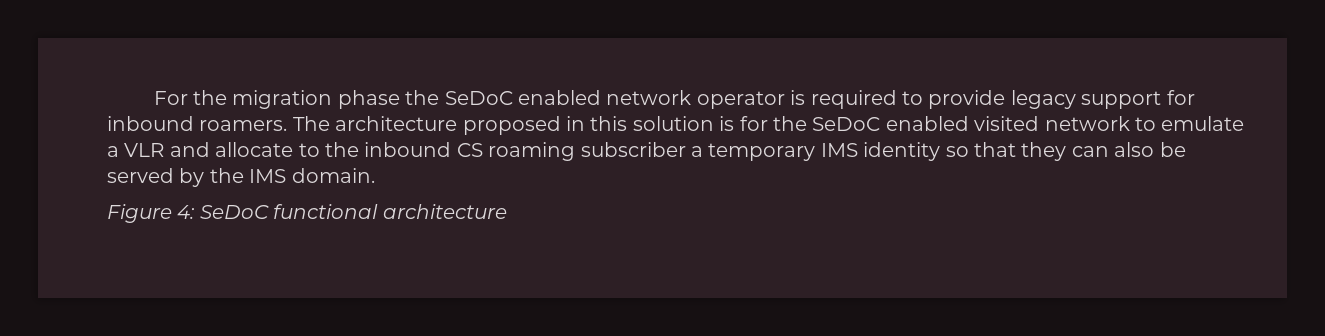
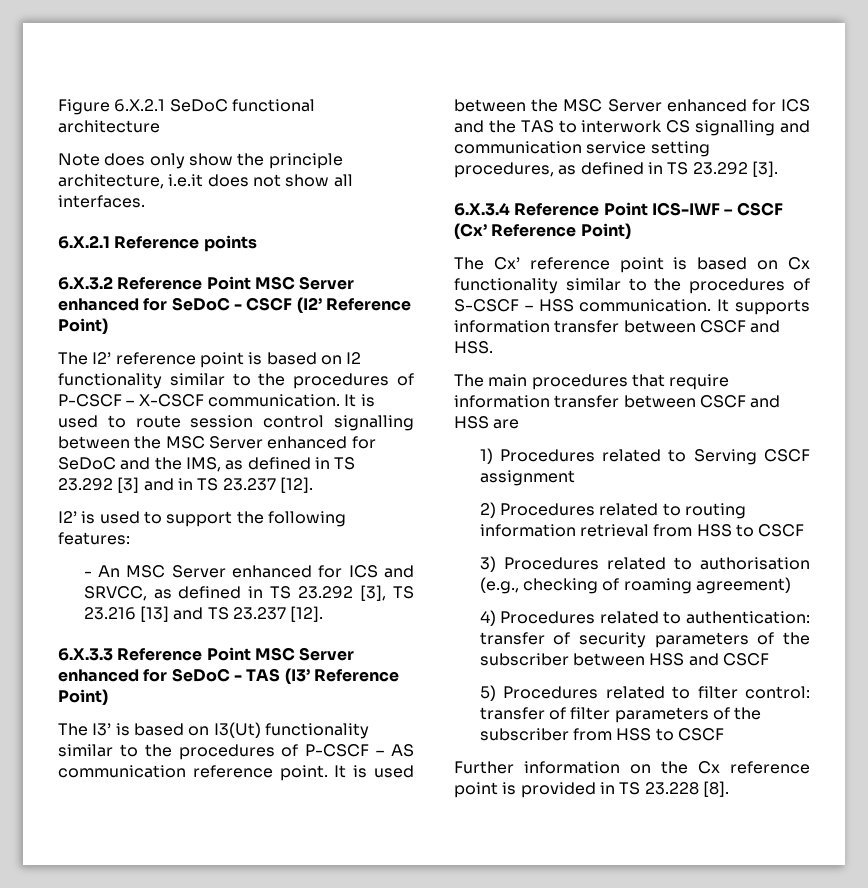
[153,90,1195,109] [107,116,1245,135] [107,142,1186,161] [107,168,375,187] [107,204,507,223] For the migration phase the SeDoC enabled network operator is required to provide legacy support for inbound roamers. The architecture proposed in this solution is for the SeDoC enabled visited network to emulate a VLR and allocate to the inbound CS roaming subscriber a temporary IMS identity so that they can also be served by the IMS domain. // Figure 4: SeDoC functional architecture -> [58,99,315,115] [58,120,160,133] [58,153,343,169] [58,174,353,189] [58,195,145,208] [58,235,257,252] [58,276,355,290] [58,297,411,313] [58,318,108,334] [58,352,362,368] [58,373,414,389] [58,394,375,407] [58,415,415,431] [58,436,376,449] [58,457,356,472] [58,477,313,493] [58,511,346,527] [58,532,130,545] [83,565,414,578] [83,585,414,601] [83,606,324,622] [58,647,355,661] [58,668,399,684] [58,689,108,705] [58,722,369,739] [58,744,414,760] [58,765,414,781] [454,99,810,112] [454,120,810,136] [454,141,710,157] [454,161,778,178] [454,202,783,216] [454,223,631,239] [454,257,810,273] [454,278,810,294] [454,299,810,315] [454,320,781,333] [454,341,493,354] [454,374,730,390] [454,395,781,408] [454,416,520,429] [479,448,810,465] [479,470,575,486] [479,502,746,519] [479,524,805,537] [479,556,810,572] [479,577,791,594] [479,610,810,626] [479,632,810,648] [479,653,769,666] [479,685,810,701] [479,707,762,723] [479,728,724,741] [454,761,810,774] [454,781,729,798] Figure 6.X.2.1 SeDoC functional architecture // Note does only show the principle architecture, i.e.it does not show all interfaces. // 6.X.2.1 Reference points // 6.X.3.2 Reference Point MSC Server enhanced for SeDoC - CSCF (I2’ Reference Point) // The I2’ reference point is based on I2 functionality similar to the procedures of P-CSCF – X-CSCF communication. It is used to route session control signalling between the MSC Server enhanced for SeDoC and the IMS, as defined in TS 23.292 [3] and in TS 23.237 [12]. // I2’ is used to support the following features: // - An MSC Server enhanced for ICS and SRVCC, as defined in TS 23.292 [3], TS 23.216 [13] and TS 23.237 [12]. // 6.X.3.3 Reference Point MSC Server enhanced for SeDoC - TAS (I3’ Reference Point) // The I3’ is based on I3(Ut) functionality similar to the procedures of P-CSCF – AS communication reference point. It is used between the MSC Server enhanced for ICS and the TAS to interwork CS signalling and communication service setting procedures, as defined in TS 23.292 [3]. // 6.X.3.4 Reference Point ICS-IWF – CSCF (Cx’ Reference Point) // The Cx’ reference point is based on Cx functionality similar to the procedures of S-CSCF – HSS communication. It supports information transfer between CSCF and HSS. // The main procedures that require information transfer between CSCF and HSS are // 1) Procedures related to Serving CSCF assignment // 2) Procedures related to routing information retrieval from HSS to CSCF // 3) Procedures related to authorisation (e.g., checking of roaming agreement) // 4) Procedures related to authentication: transfer of security parameters of the subscriber between HSS and CSCF // 5) Procedures related to filter control: transfer of filter parameters of the subscriber from HSS to CSCF // Further information on the Cx reference point is provided in TS 23.228 [8].

